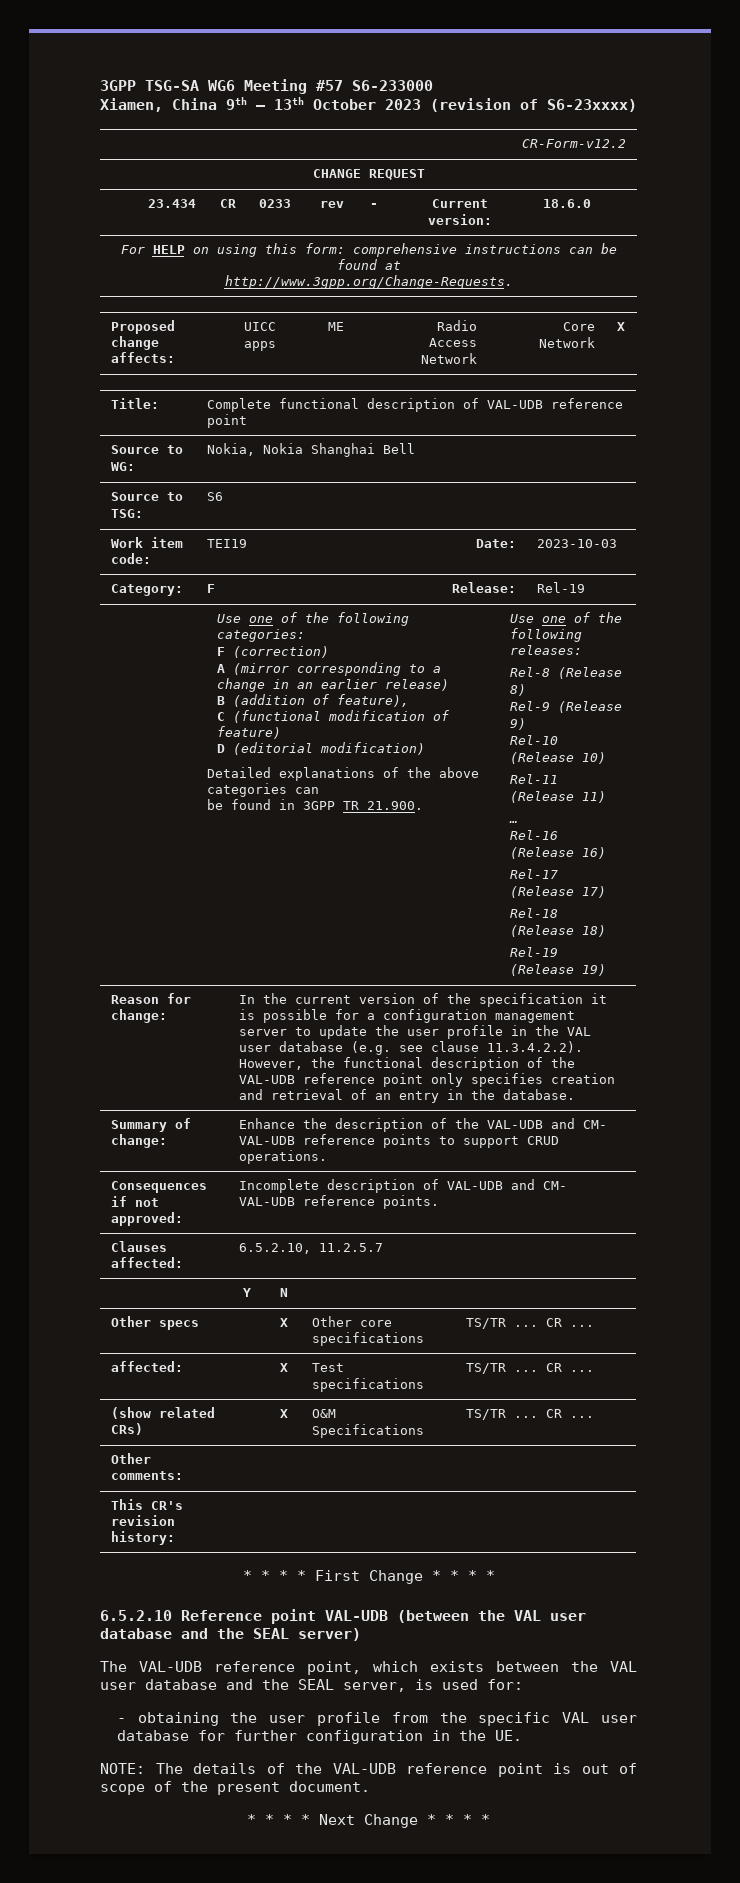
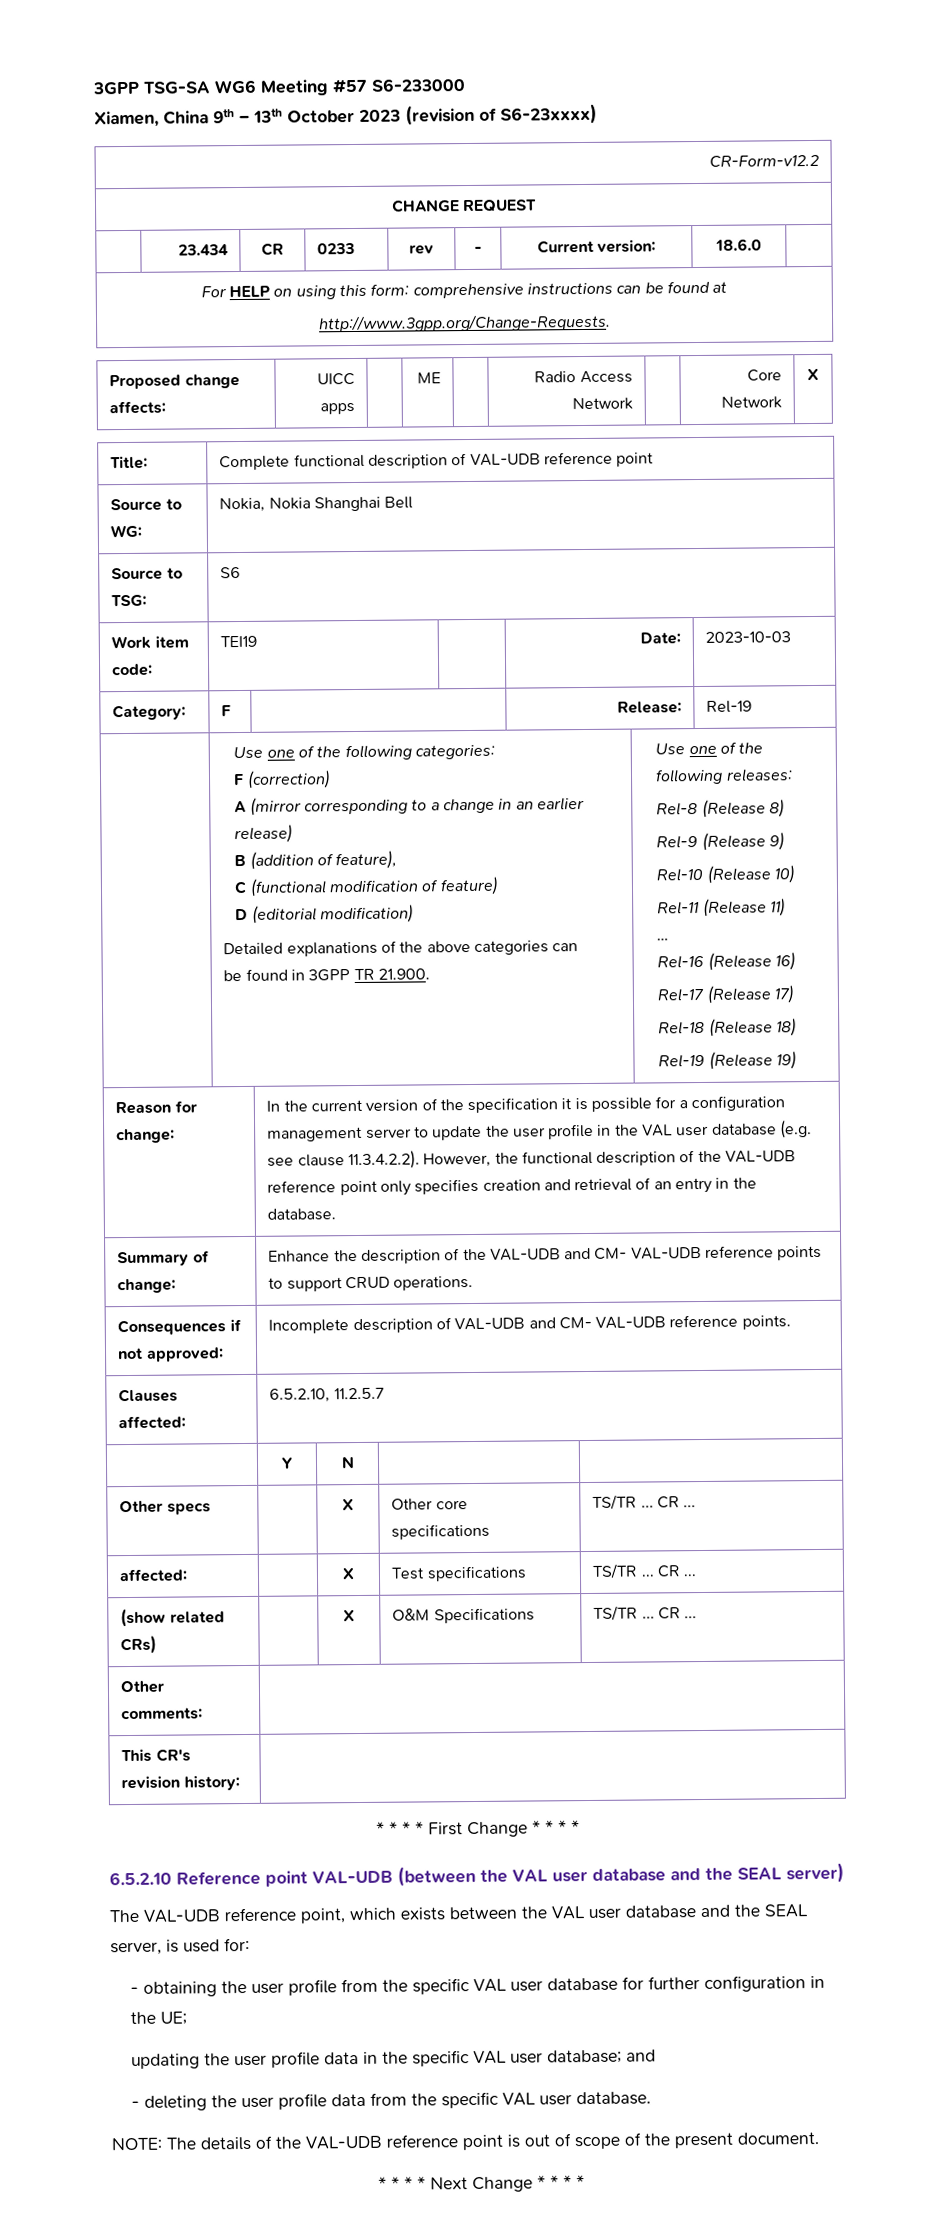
[494,1730,522,1741] UE. -> [160,2011,188,2025] [131,2049,657,2070] [131,2091,652,2111] UE; // updating the user profile data in the specific VAL user database; and // - deleting the user profile data from the specific VAL user database.

